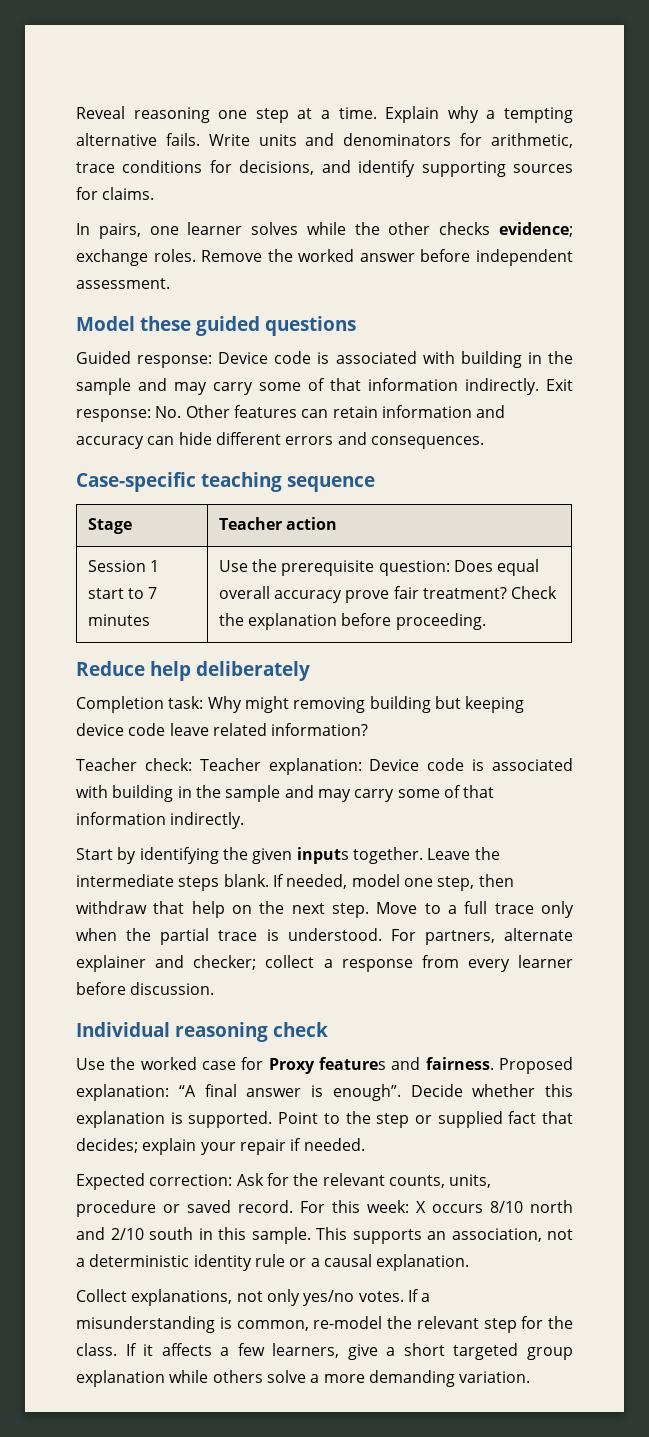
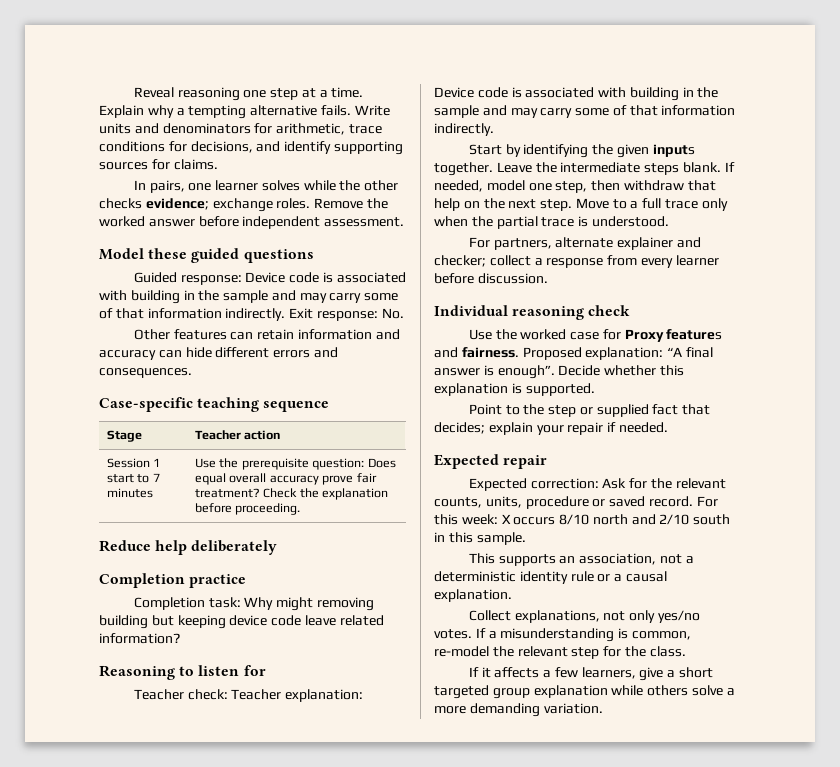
(182, 412) none -> (404, 313) //
(310, 671) none -> [99,573,247,588] // Completion practice
(369, 729) none -> [99,665,266,680] // Reasoning to listen for
(382, 934) none -> (669, 221) //
(273, 1119) none -> (595, 389) //
(365, 1144) none -> [434,454,548,469] // Expected repair
(311, 1235) none -> (526, 538) //
(117, 1349) none -> (686, 651) //

